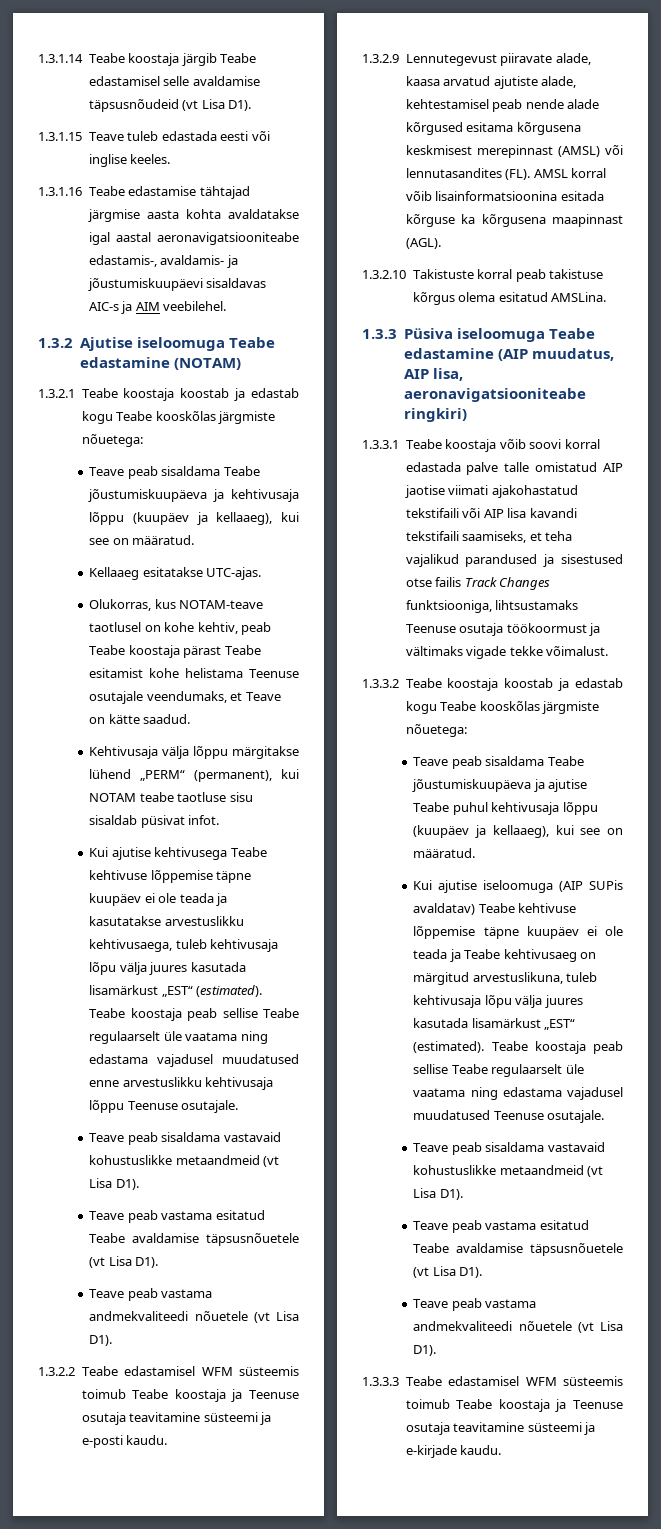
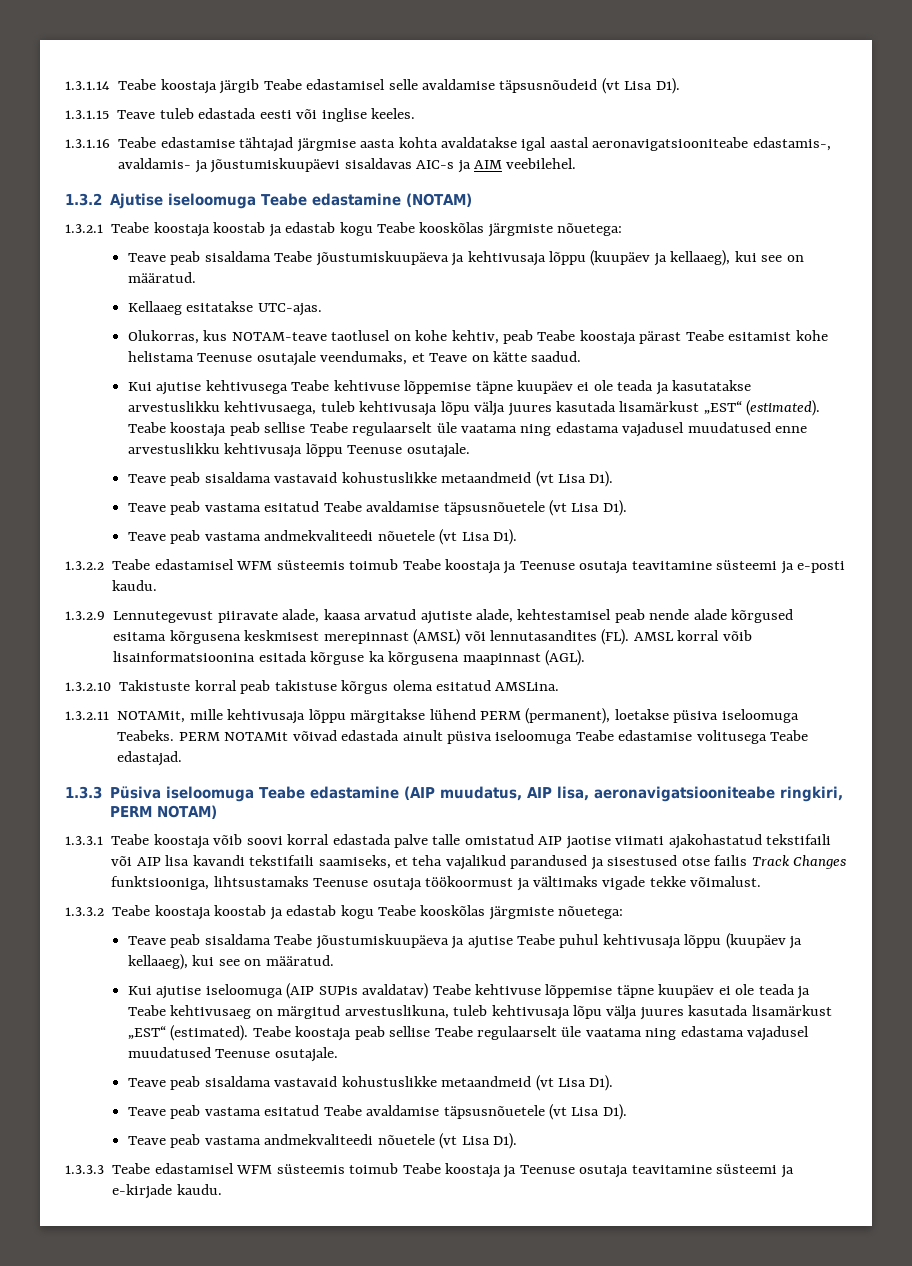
[89,746,299,759] [89,769,299,782] [89,792,253,802] [89,815,220,828] // Kehtivusaja välja lõppu märgitakse lühend „PERM“ (permanent), kui NOTAM teabe taotluse sisu sisaldab püsivat infot. -> (582, 356) none
(607, 297) none -> [65,708,799,724] [117,730,809,744] [117,751,183,766] // 1.3.2.11 NOTAMit, mille kehtivusaja lõppu märgitakse lühend PERM (permanent), loetakse püsiva iseloomuga Teabeks. PERM NOTAMit võivad edastada ainult püsiva iseloomuga Teabe edastamise volitusega Teabe edastajad.
[403,408,467,422] ringkiri) -> [780,786,844,802] [110,805,218,819] ringkiri, PERM NOTAM)

